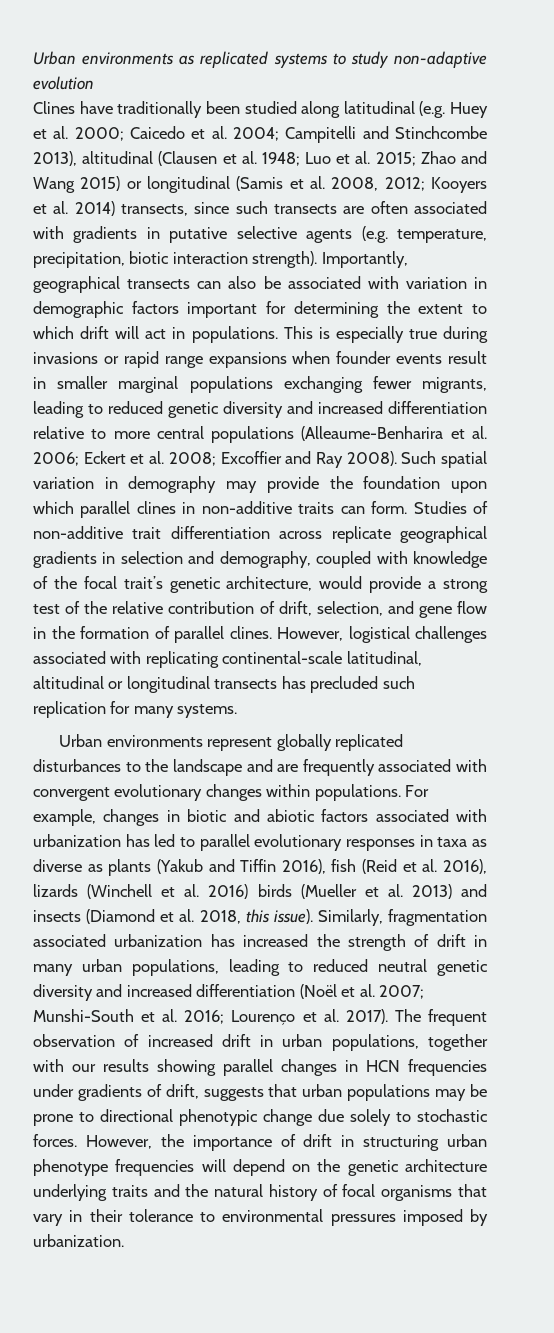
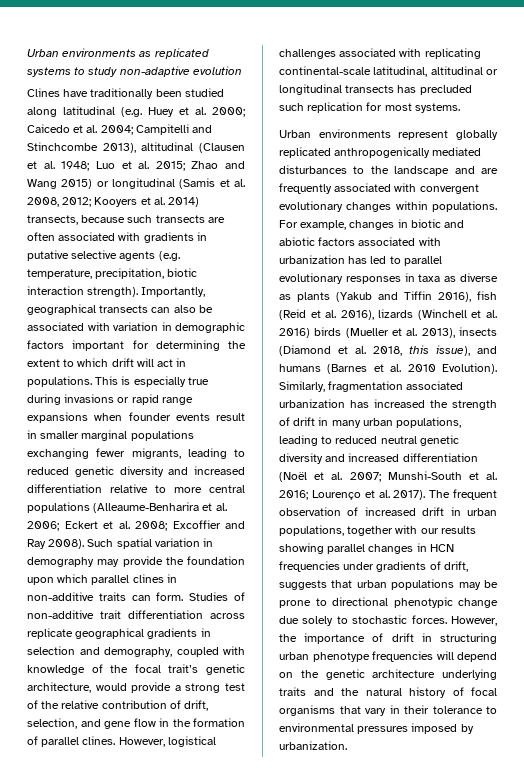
[194,202,230,214] since -> [81,215,126,223] because
[133,706,174,718] many -> [384,103,412,111] most
(404, 742) none -> [334,147,482,158] anthropogenically mediated
[411,884,488,899] 2013) and -> [421,328,455,338] 2013),
[273,909,313,924] issue). -> [436,345,497,356] [279,363,497,374] issue), and humans (Barnes et al. 2010 Evolution).

